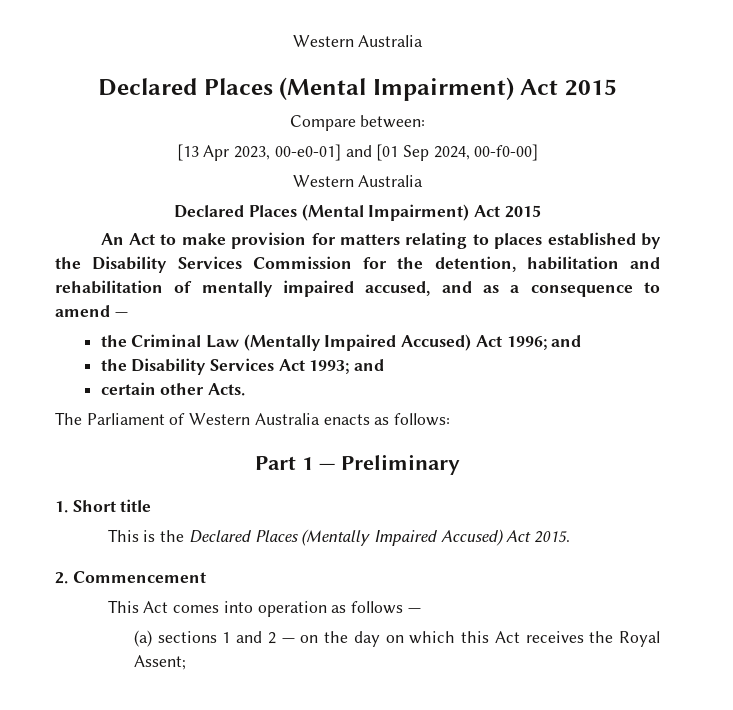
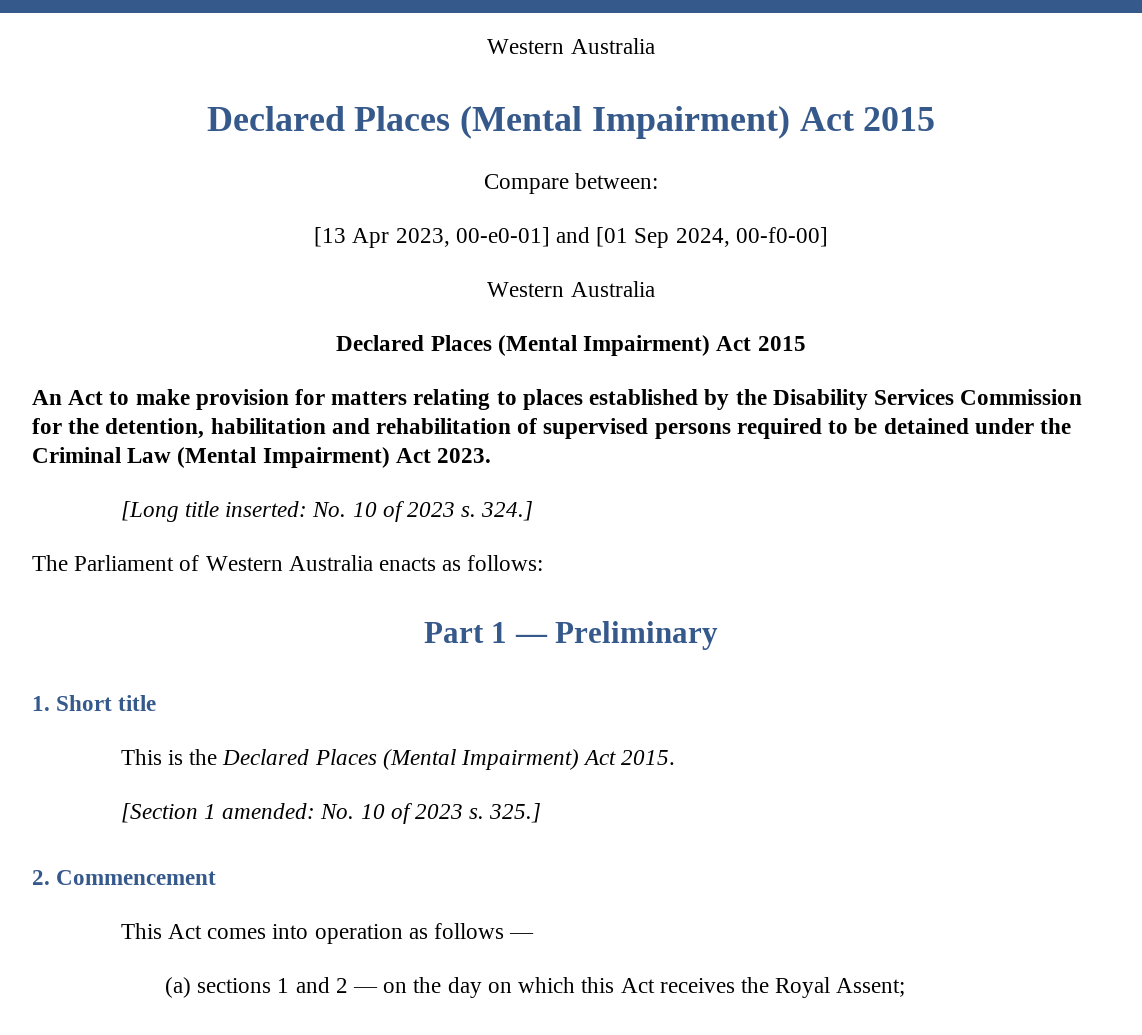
[201,280,660,297] [55,305,128,317] [100,334,582,351] [100,358,385,375] [100,382,246,396] mentally impaired accused, and as a consequence to amend — // the Criminal Law (Mentally Impaired Accused) Act 1996; and // the Disability Services Act 1993; and // certain other Acts. -> [543,418,1071,439] [32,447,492,468] [120,501,534,522] supervised persons required to be detained under the Criminal Law (Mental Impairment) Act 2023. // [Long title inserted: No. 10 of 2023 s. 324.]
[301,529,504,546] (Mentally Impaired Accused) -> [382,749,579,770] (Mental Impairment)
(571, 537) none -> [120,803,542,824] // [Section 1 amended: No. 10 of 2023 s. 325.]

